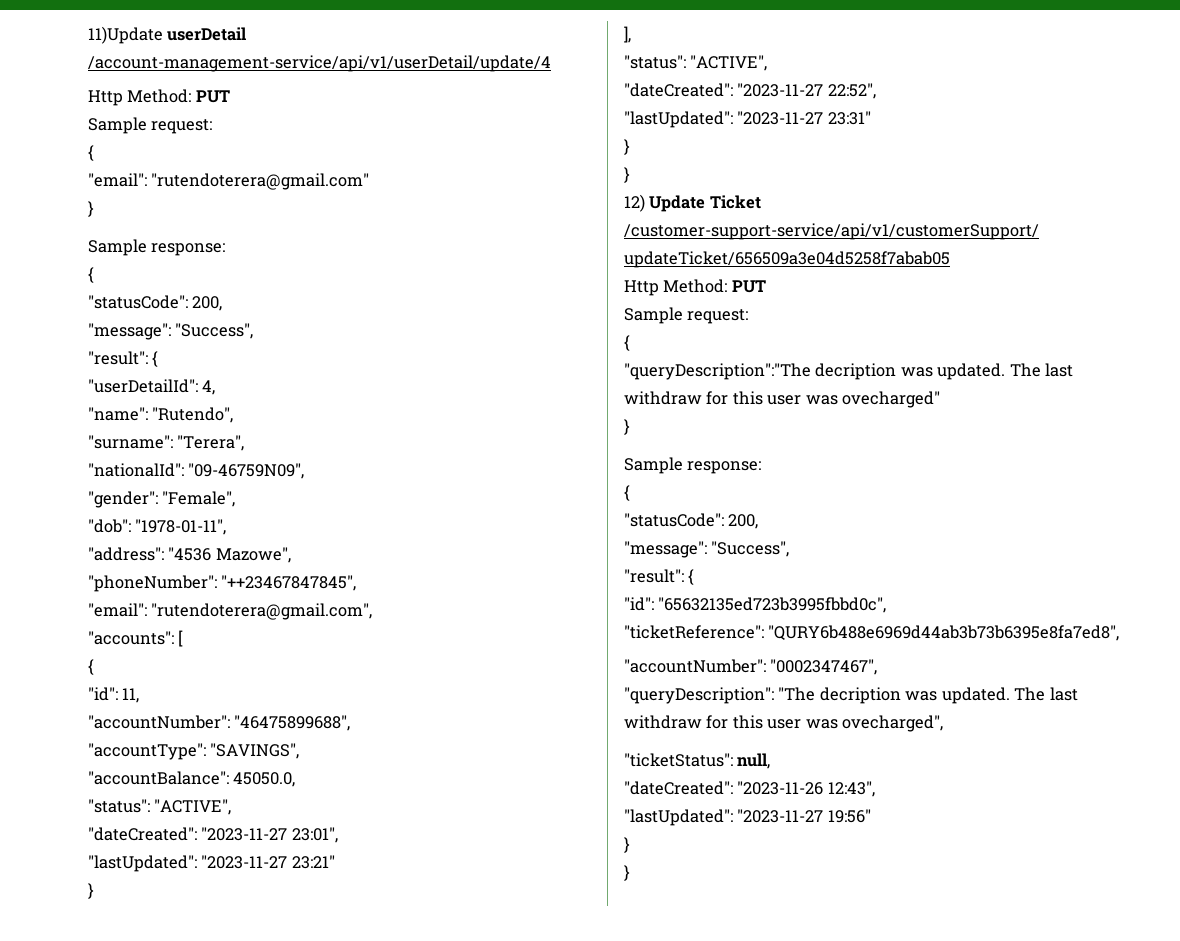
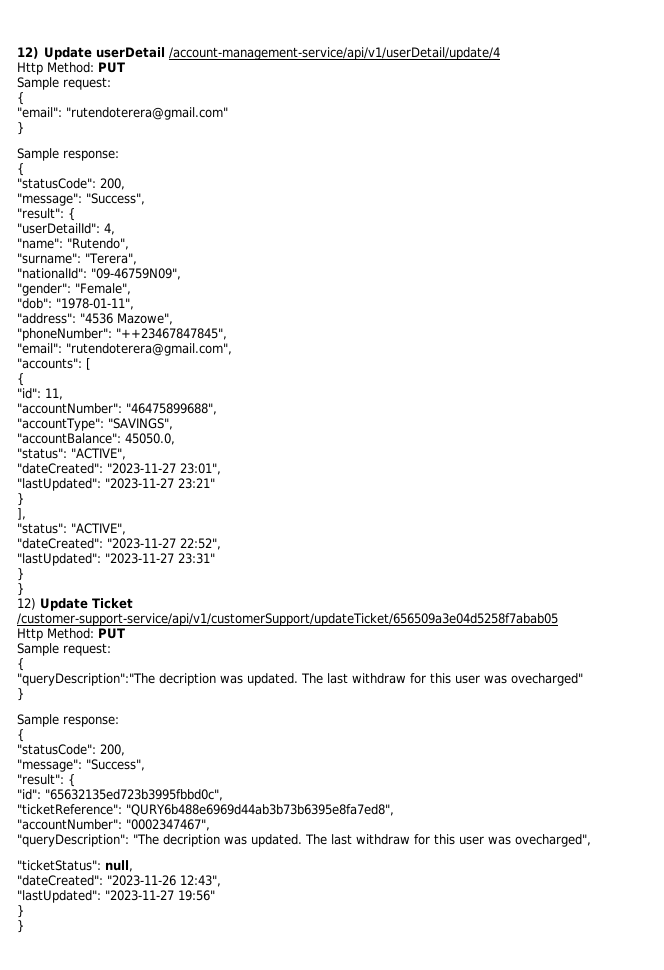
[88,26,163,44] 11)Update -> [17,47,93,60] 12) Update

